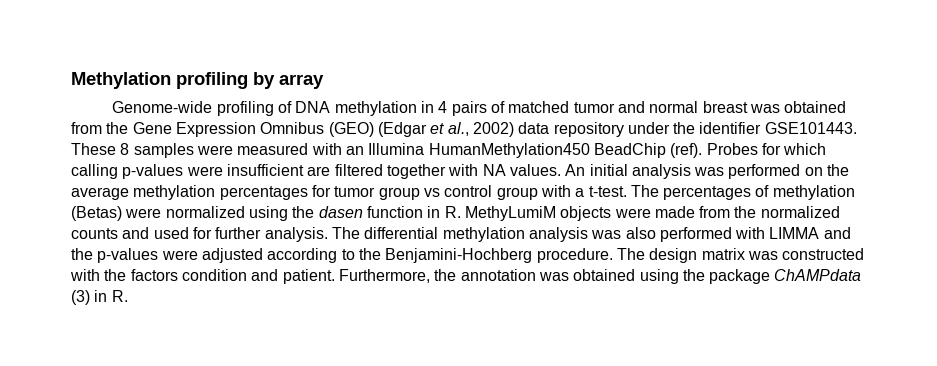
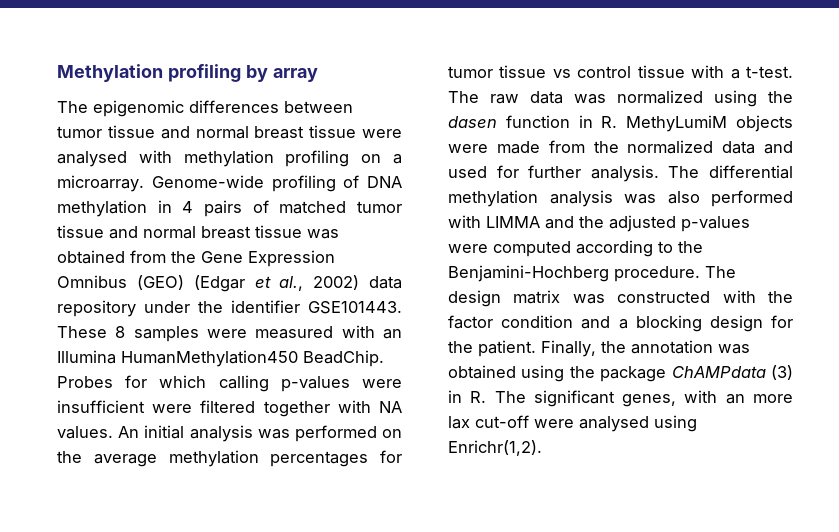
(324, 81) none -> [57,100,353,117] [57,125,403,139] [57,150,402,167] [57,175,144,192] The epigenomic differences between tumor tissue and normal breast tissue were analysed with methylation profiling on a microarray.
[617,101,748,113] and normal breast -> [57,225,302,239] tissue and normal breast tissue
[593,143,703,158] BeadChip (ref). -> [303,350,384,367] BeadChip.
[307,166,331,176] are -> [152,404,193,413] were
[378,187,420,200] group -> [499,65,547,78] tissue
[496,187,538,200] group -> [637,65,685,78] tissue
[663,185,855,200] [71,206,162,221] percentages of methylation (Betas) were -> [490,91,606,104] raw data was
[71,228,118,239] counts -> [722,141,756,154] data
[97,248,263,263] p-values were adjusted -> [609,215,750,232] [448,241,571,257] adjusted p-values were computed
[130,269,178,281] factors -> [448,315,493,329] factor
[282,269,430,284] patient. Furthermore, -> [618,315,793,332] [448,340,596,357] a blocking design for the patient. Finally,
(128, 296) none -> [494,390,793,407] [448,415,697,432] [448,440,542,456] The significant genes, with an more lax cut-off were analysed using Enrichr(1,2).

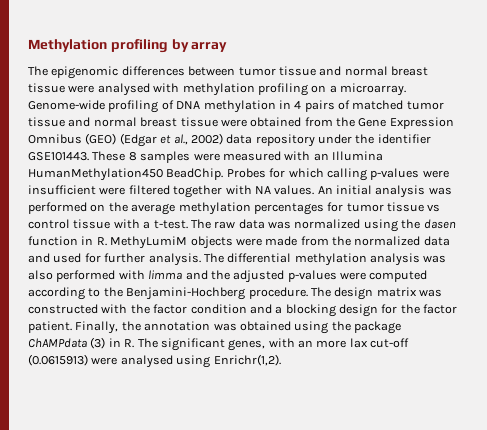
[307,229,339,239] was -> [220,119,247,127] were
[486,216,540,228] LIMMA -> [148,270,183,280] limma
(473, 347) none -> [423,304,458,314] factor
(529, 421) none -> [28,354,88,366] (0.0615913)

